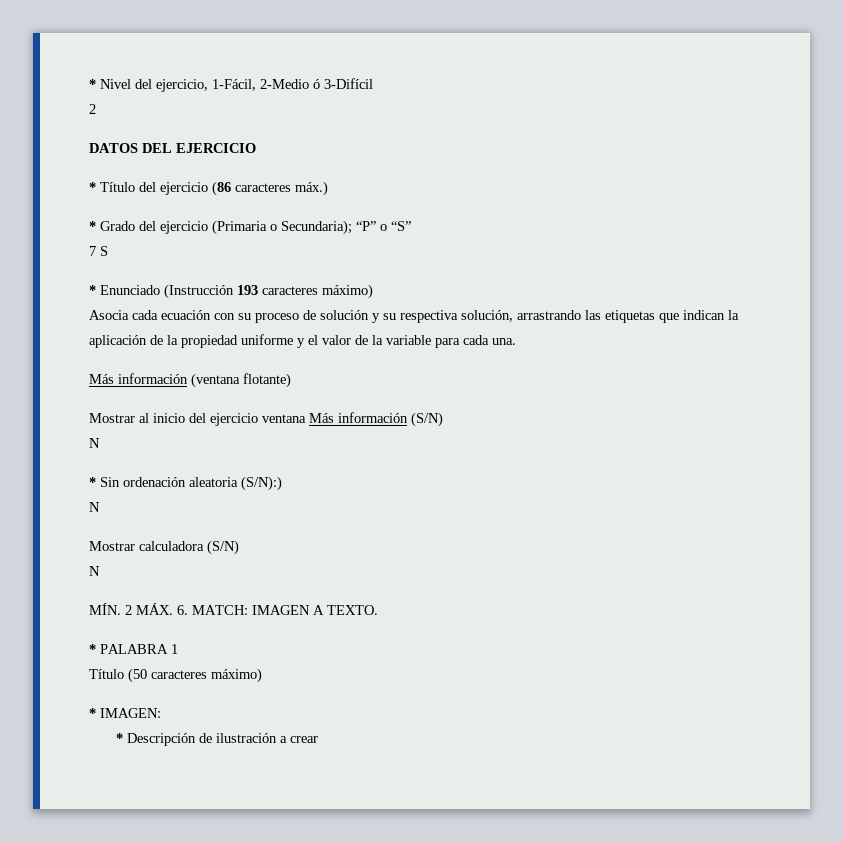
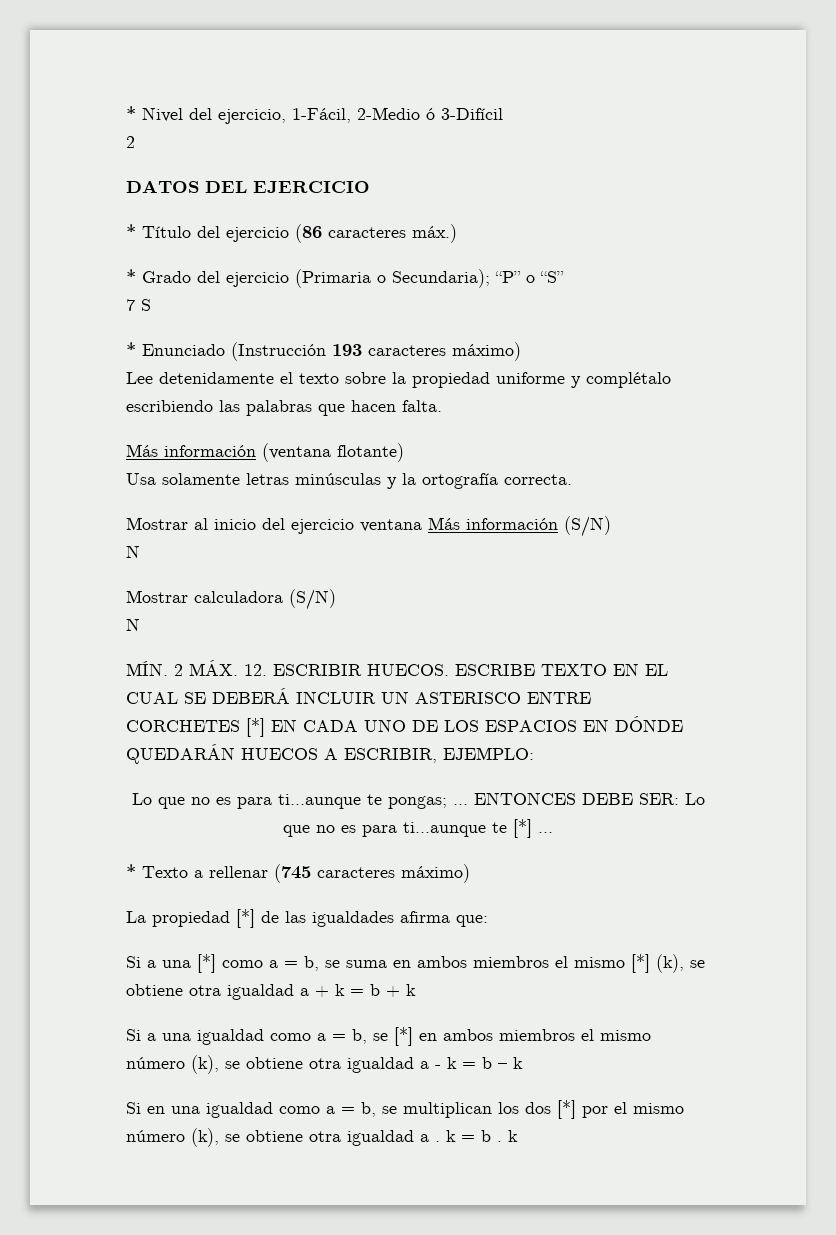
[89,310,739,323] [89,334,516,348] [89,373,291,388] Asocia cada ecuación con su proceso de solución y su respectiva solución, arrastrando las etiquetas que indican la aplicación de la propiedad uniforme y el valor de la variable para cada una. // Más información (ventana flotante) -> [126,372,671,388] [126,400,442,416] [126,443,404,462] [126,473,572,489] Lee detenidamente el texto sobre la propiedad uniforme y complétalo escribiendo las palabras que hacen falta. // Más información (ventana flotante) // Usa solamente letras minúsculas y la ortografía correcta.
[89,476,282,491] [89,502,100,512] // * Sin ordenación aleatoria (S/N):) // N -> (140, 551) none
[177,605,378,615] [89,644,178,654] [89,668,262,683] [89,708,161,718] [115,733,318,746] 6. MATCH: IMAGEN A TEXTO. // * PALABRA 1 // Título (50 caracteres máximo) // * IMAGEN: // * Descripción de ilustración a crear -> [244,663,668,676] [126,688,591,704] [126,716,683,737] [126,744,534,764] [131,792,705,809] [283,819,553,838] [126,864,470,883] [126,909,488,928] [126,954,705,973] [126,984,416,1000] [126,1027,651,1046] [126,1055,523,1074] [126,1100,684,1119] [126,1128,518,1147] 12. ESCRIBIR HUECOS. ESCRIBE TEXTO EN EL CUAL SE DEBERÁ INCLUIR UN ASTERISCO ENTRE CORCHETES [*] EN CADA UNO DE LOS ESPACIOS EN DÓNDE QUEDARÁN HUECOS A ESCRIBIR, EJEMPLO: // Lo que no es para ti...aunque te pongas; … ENTONCES DEBE SER: Lo que no es para ti...aunque te [*] … // * Texto a rellenar (745 caracteres máximo) // La propiedad [*] de las igualdades afirma que: // Si a una [*] como a = b, se suma en ambos miembros el mismo [*] (k), se obtiene otra igualdad a + k = b + k // Si a una igualdad como a = b, se [*] en ambos miembros el mismo número (k), se obtiene otra igualdad a - k = b – k // Si en una igualdad como a = b, se multiplican los dos [*] por el mismo número (k), se obtiene otra igualdad a . k = b . k

